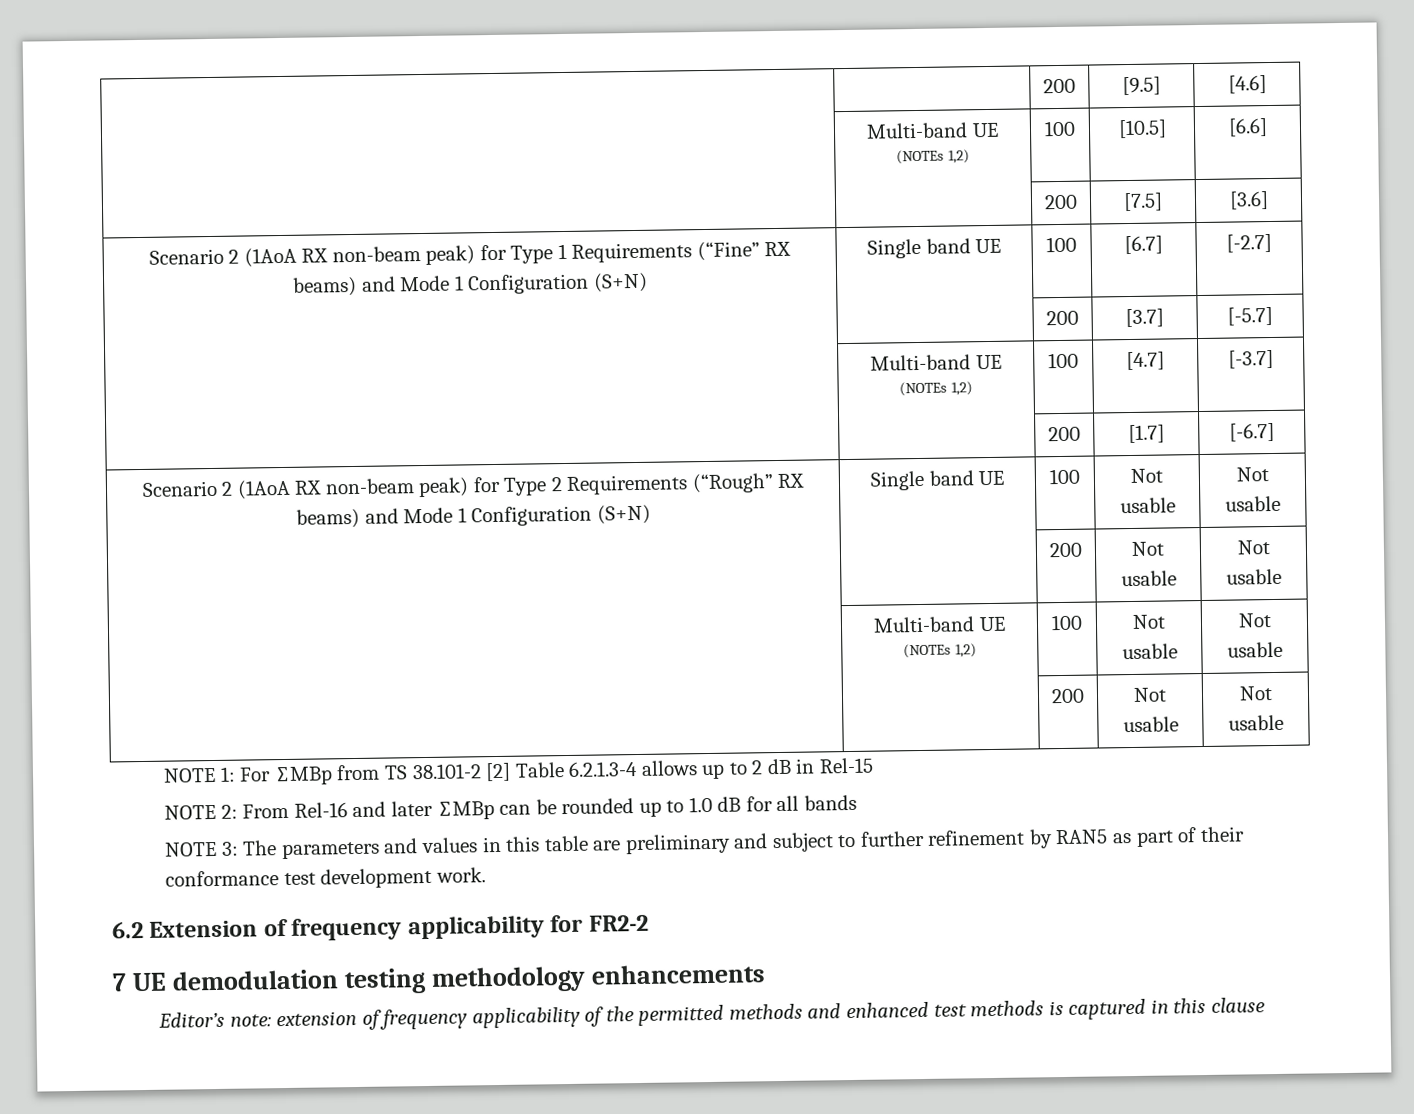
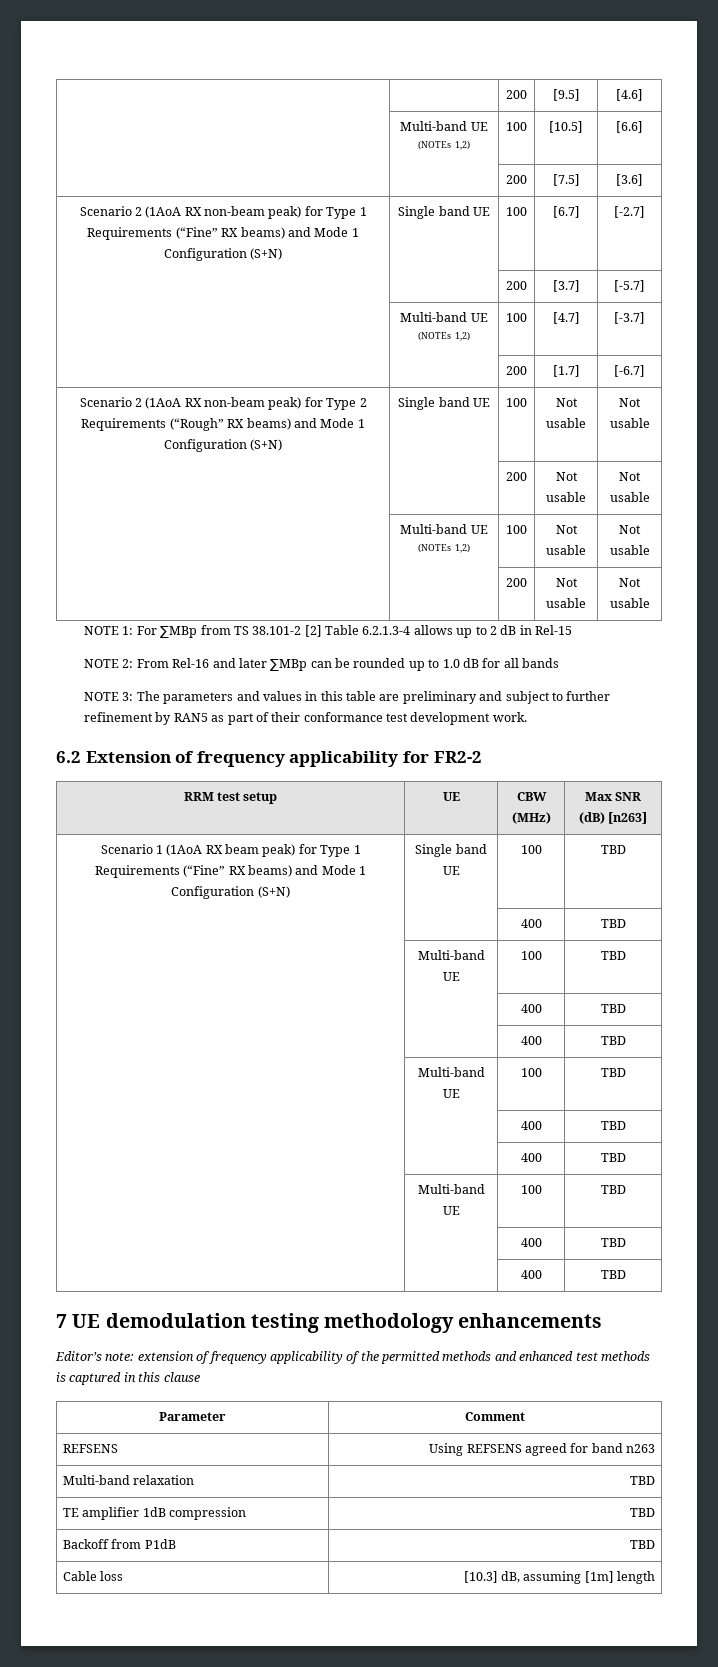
(649, 923) none -> [183,792,278,804] [442,792,460,801] [516,792,547,801] [511,812,551,824] [584,792,642,801] [578,812,648,824] [100,844,361,857] [94,865,367,878] [171,886,290,899] [415,844,487,857] [442,866,460,875] [520,845,542,854] [600,845,626,854] [520,919,542,928] [600,919,626,928] [417,950,485,960] [442,972,460,981] [520,951,542,960] [600,951,626,960] [520,1004,542,1013] [600,1004,626,1013] [520,1036,542,1045] [600,1036,626,1045] [417,1067,485,1077] [442,1089,460,1098] [520,1068,542,1077] [600,1068,626,1077] [520,1121,542,1130] [600,1121,626,1130] [520,1153,542,1162] [600,1153,626,1162] [417,1184,485,1194] [442,1206,460,1215] [520,1185,542,1194] [600,1185,626,1194] [520,1238,542,1247] [600,1238,626,1247] [520,1270,542,1279] [600,1270,626,1279] // RRM test setup | UE | CBW (MHz) | Max SNR (dB) [n263] // Scenario 1 (1AoA RX beam peak) for Type 1 Requirements (“Fine” RX beams) and Mode 1 Configuration (S+N) | Single band UE | 100 | TBD // | | 400 | TBD // | Multi-band UE | 100 | TBD // | | 400 | TBD // | | 400 | TBD // | Multi-band UE | 100 | TBD // | | 400 | TBD // | | 400 | TBD // | Multi-band UE | 100 | TBD // | | 400 | TBD // | | 400 | TBD
(1265, 1005) none -> [159,1412,226,1421] [465,1412,525,1421] [62,1444,118,1453] [429,1443,656,1456] [62,1475,195,1485] [630,1476,656,1485] [62,1507,247,1520] [630,1508,656,1517] [62,1539,176,1549] [630,1540,656,1549] [62,1571,124,1581] [463,1571,656,1584] // Parameter | Comment // REFSENS | Using REFSENS agreed for band n263 // Multi-band relaxation | TBD // TE amplifier 1dB compression | TBD // Backoff from P1dB | TBD // Cable loss | [10.3] dB, assuming [1m] length

